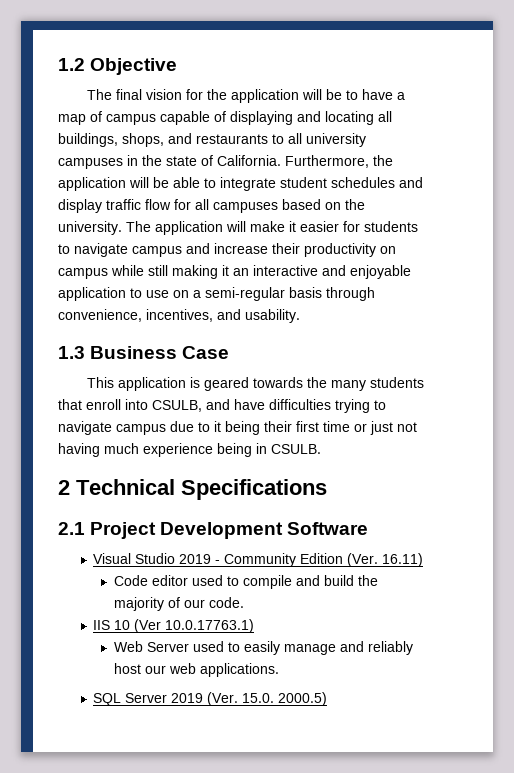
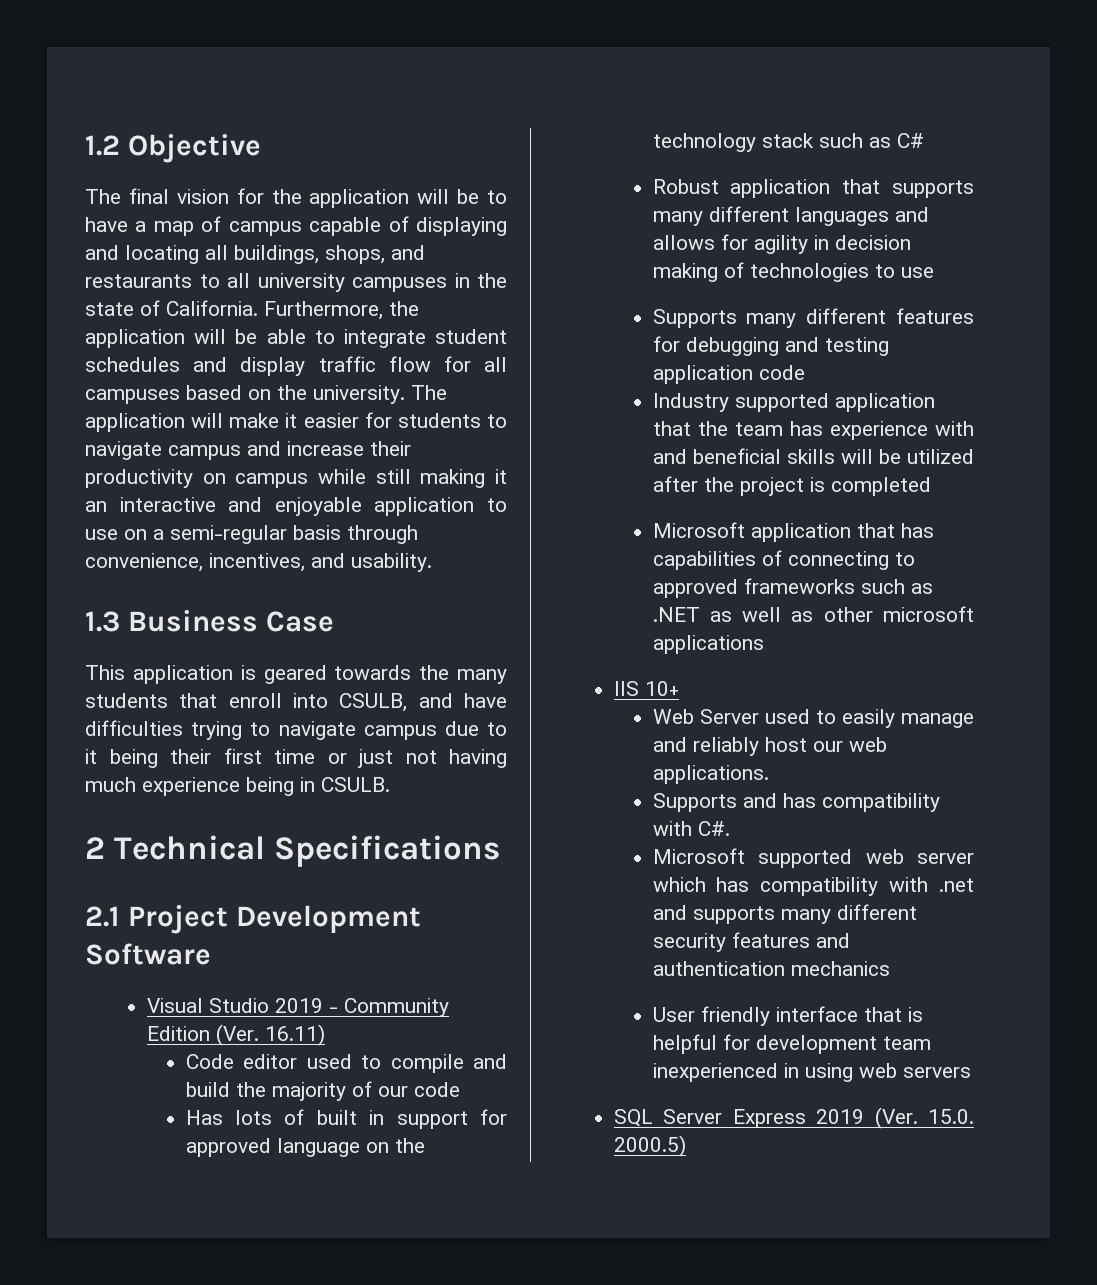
[208,597,244,608] [93,619,255,633] code. // IIS 10 (Ver 10.0.17763.1) -> [413,1082,460,1097] [185,1109,507,1129] [185,1138,425,1157] [652,133,924,152] [652,179,974,198] [652,206,929,226] [652,234,911,254] [652,262,934,282] [652,308,974,328] [652,336,889,356] [652,365,805,384] [652,393,935,412] [652,421,974,440] [652,448,975,464] [652,476,931,496] [652,522,934,542] [652,550,915,570] [652,578,933,598] [652,606,975,622] [652,635,764,654] [613,681,679,696] code // Has lots of built in support for approved language on the technology stack such as C# // Robust application that supports many different languages and allows for agility in decision making of technologies to use // Supports many different features for debugging and testing application code // Industry supported application that the team has experience with and beneficial skills will be utilized after the project is completed // Microsoft application that has capabilities of connecting to approved frameworks such as .NET as well as other microsoft applications // IIS 10+
(279, 670) none -> [652,793,940,812] [652,821,730,836] [652,848,974,868] [652,877,974,896] [652,904,917,924] [652,932,850,952] [652,961,890,976] [652,1006,923,1026] [652,1034,931,1054] [652,1063,971,1082] // Supports and has compatibility with C#. // Microsoft supported web server which has compatibility with .net and supports many different security features and authentication mechanics // User friendly interface that is helpful for development team inexperienced in using web servers
(168, 698) none -> [732,1109,806,1128] Express

